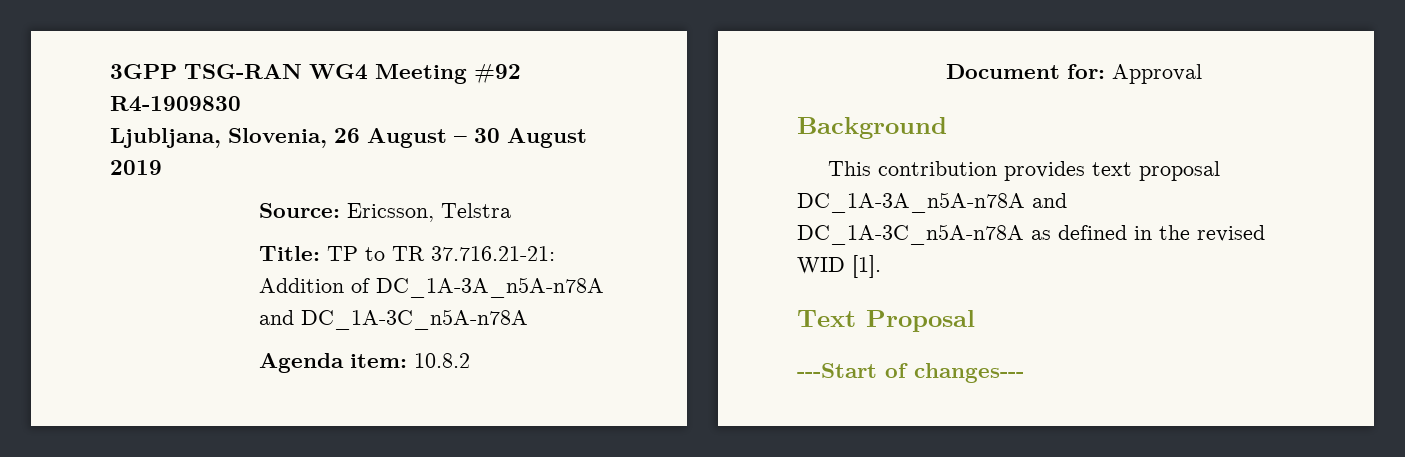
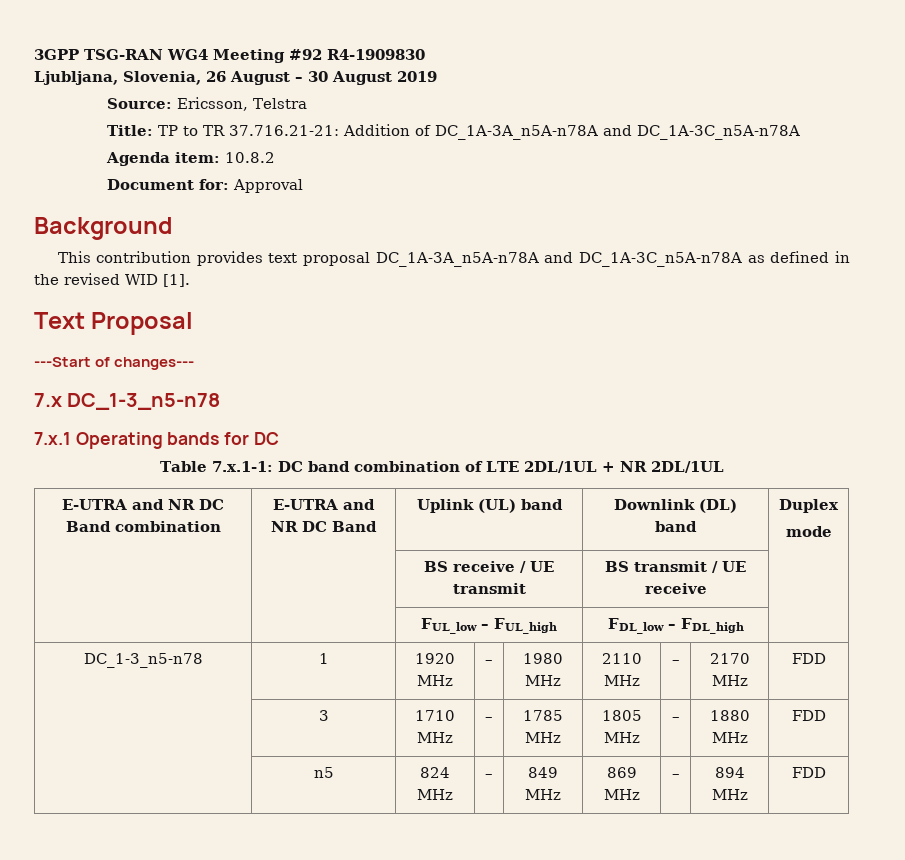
(1024, 373) none -> [34,393,221,410] [34,432,279,449] [160,461,724,473] [61,499,224,510] [65,521,221,532] [273,499,375,510] [271,521,377,532] [416,499,563,513] [614,499,737,513] [655,521,697,532] [779,499,839,513] [785,526,832,537] [423,561,554,573] [452,583,526,594] [605,561,746,573] [644,583,707,594] [420,618,557,634] [607,618,744,634] [83,653,203,668] [318,653,329,664] [415,653,455,664] [417,675,453,686] [485,660,493,664] [523,653,563,664] [525,675,561,686] [601,653,642,664] [603,675,640,686] [671,660,680,664] [709,653,750,664] [711,675,748,686] [791,653,826,664] [318,710,329,721] [415,710,455,721] [417,732,453,743] [485,717,493,721] [523,710,563,721] [525,732,561,743] [601,710,642,721] [603,732,640,743] [671,717,680,721] [709,710,750,721] [711,732,748,743] [791,710,826,721] [313,767,334,778] [420,767,450,778] [417,789,453,800] [485,774,493,778] [528,767,558,778] [525,789,561,800] [606,767,637,778] [603,789,640,800] [671,774,680,778] [714,767,745,778] [711,789,748,800] [791,767,826,778] // 7.x DC_1-3_n5-n78 // 7.x.1 Operating bands for DC // Table 7.x.1-1: DC band combination of LTE 2DL/1UL + NR 2DL/1UL // E-UTRA and NR DC Band combination | E-UTRA and NR DC Band | Uplink (UL) band | Downlink (DL) band | Duplex // mode // | | BS receive / UE transmit | BS transmit / UE receive | // | | FUL_low – FUL_high | FDL_low – FDL_high | // DC_1-3_n5-n78 | 1 | 1920 MHz | – | 1980 MHz | 2110 MHz | – | 2170 MHz | FDD // | 3 | 1710 MHz | – | 1785 MHz | 1805 MHz | – | 1880 MHz | FDD // | n5 | 824 MHz | – | 849 MHz | 869 MHz | – | 894 MHz | FDD

